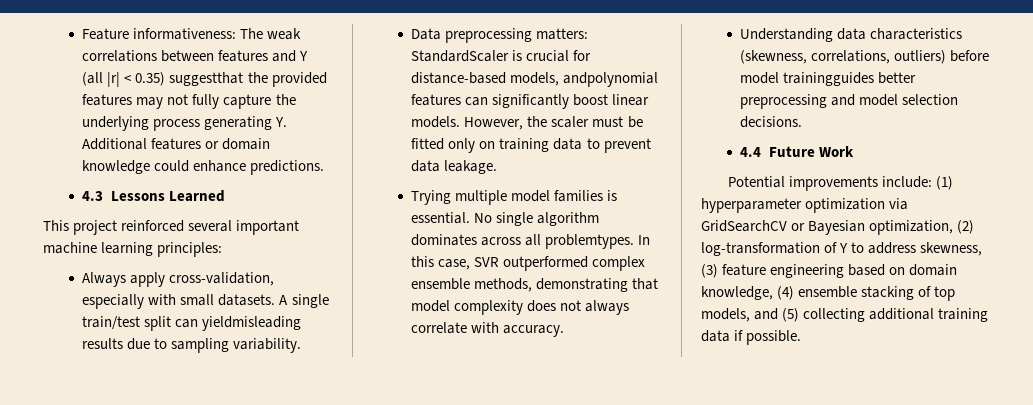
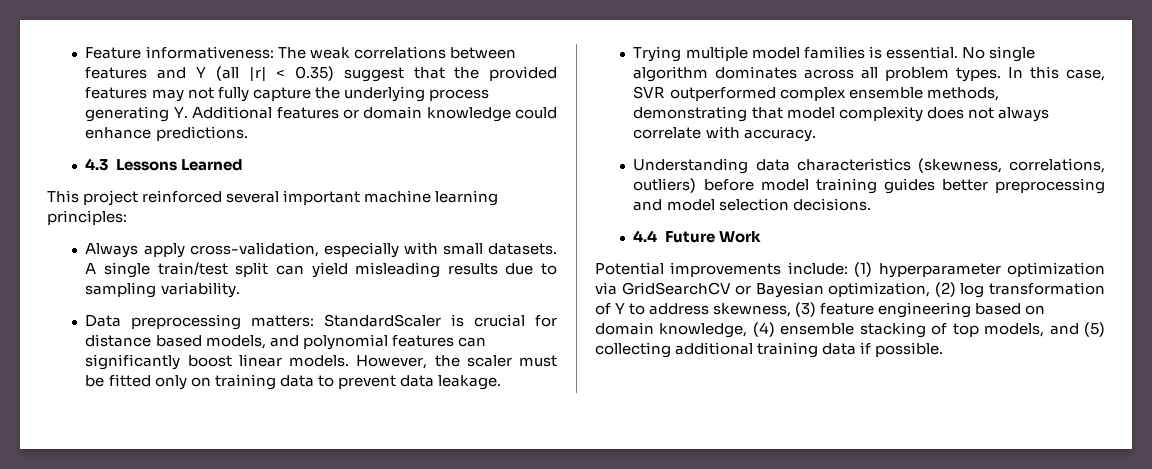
[169,72,244,86] suggestthat -> [343,67,445,82] suggest that
[202,316,302,331] yieldmisleading -> [311,262,441,278] yield misleading
[411,72,659,87] distance-based models, andpolynomial -> [85,334,388,350] distance based models, and polynomial
[545,234,635,249] problemtypes. -> [885,67,1002,82] problem types.
[783,72,875,86] trainingguides -> [815,178,935,194] training guides
[701,242,820,256] log-transformation -> [960,282,1105,298] log transformation

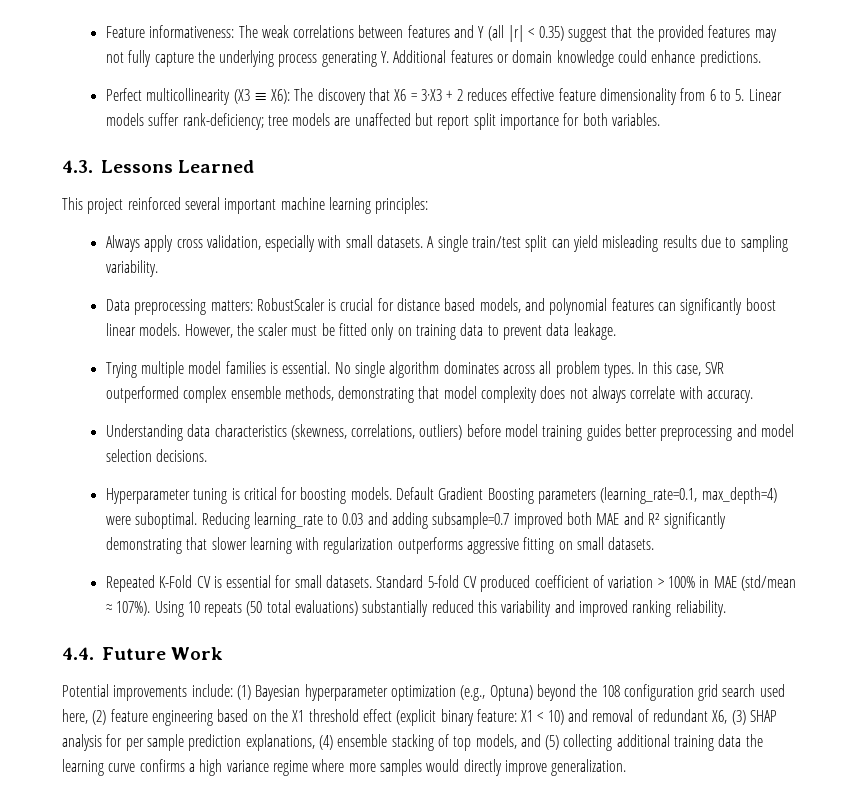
[85,158,109,171] 4.3 -> [105,88,782,105] [105,113,661,130] [62,160,93,173] Perfect multicollinearity (X3 ≡ X6): The discovery that X6 = 3·X3 + 2 reduces effective feature dimensionality from 6 to 5. Linear models suffer rank-deficiency; tree models are unaffected but report split importance for both variables. // 4.3.
[189,242,319,257] cross-validation, -> [176,235,261,250] cross validation,
[324,314,442,327] StandardScaler -> [256,298,325,311] RobustScaler
[633,230,658,242] 4.4 -> [105,487,777,504] [105,512,727,529] [105,537,655,554] [105,575,796,592] [105,600,726,617] [62,647,94,660] Hyperparameter tuning is critical for boosting models. Default Gradient Boosting parameters (learning_rate=0.1, max_depth=4) were suboptimal. Reducing learning_rate to 0.03 and adding subsample=0.7 improved both MAE and R² significantly demonstrating that slower learning with regularization outperforms aggressive fitting on small datasets. // Repeated K-Fold CV is essential for small datasets. Standard 5-fold CV produced coefficient of variation > 100% in MAE (std/mean ≈ 107%). Using 10 repeats (50 total evaluations) substantially reduced this variability and improved ranking reliability. // 4.4.
(873, 269) none -> [255,685,301,701] Bayesian
[595,282,1105,298] [595,302,1046,318] [595,322,748,338] via GridSearchCV or Bayesian optimization, (2) log transformation of Y to address skewness, (3) feature engineering based on domain knowledge, -> [460,684,785,701] [62,709,778,726] [62,734,315,751] (e.g., Optuna) beyond the 108 configuration grid search used here, (2) feature engineering based on the X1 threshold effect (explicit binary feature: X1 < 10) and removal of redundant X6, (3) SHAP analysis for per sample prediction explanations,
[860,342,944,357] if possible. -> [745,734,763,747] [62,759,627,776] the learning curve confirms a high variance regime where more samples would directly improve generalization.

